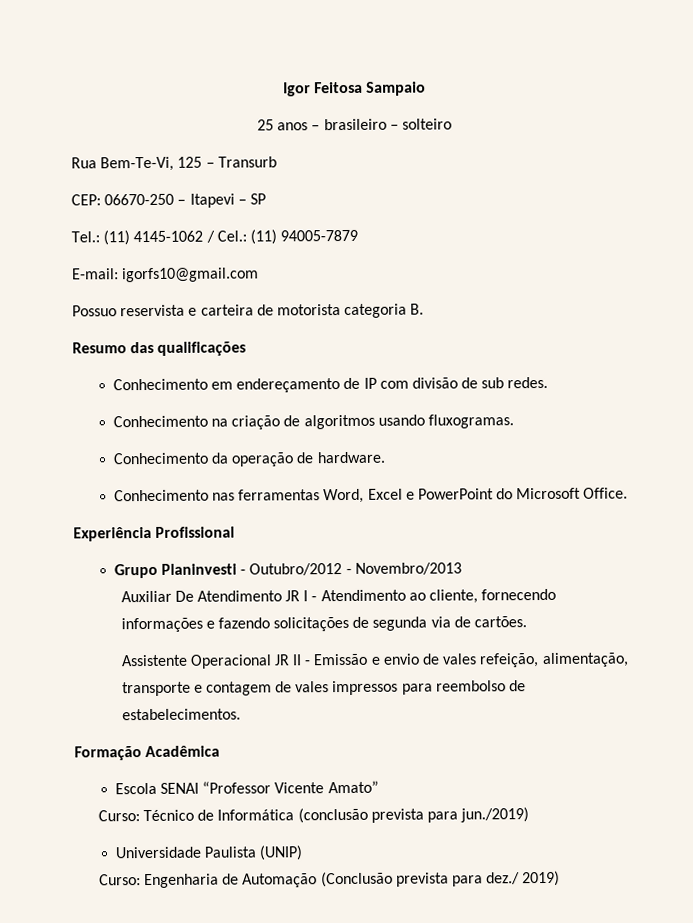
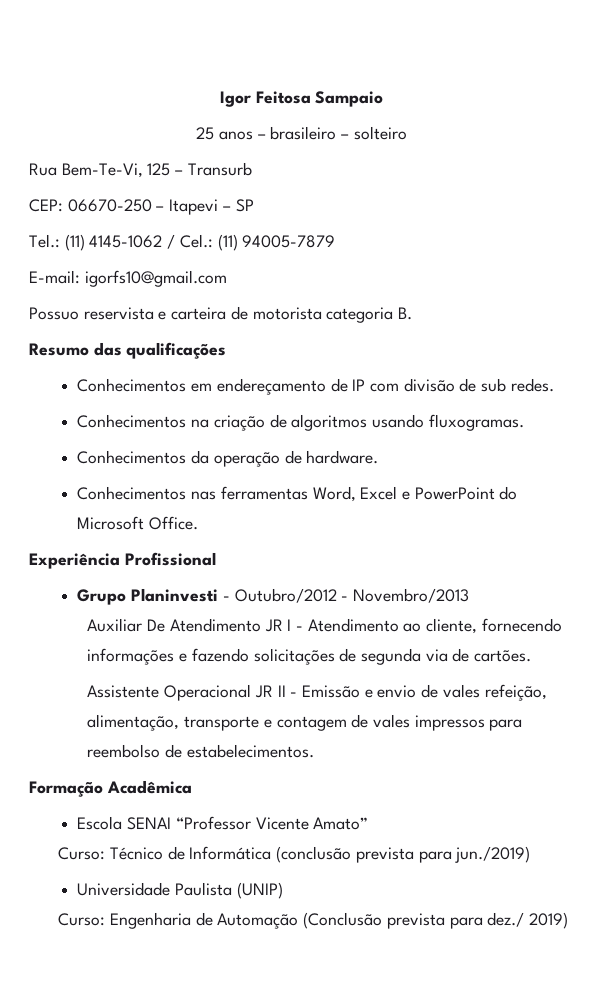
[112,378,208,391] Conhecimento -> [77,378,187,392] Conhecimentos
[112,415,208,428] Conhecimento -> [77,414,187,428] Conhecimentos
[112,452,209,465] Conhecimento -> [77,450,187,464] Conhecimentos
[113,489,209,502] Conhecimento -> [77,486,187,500] Conhecimentos

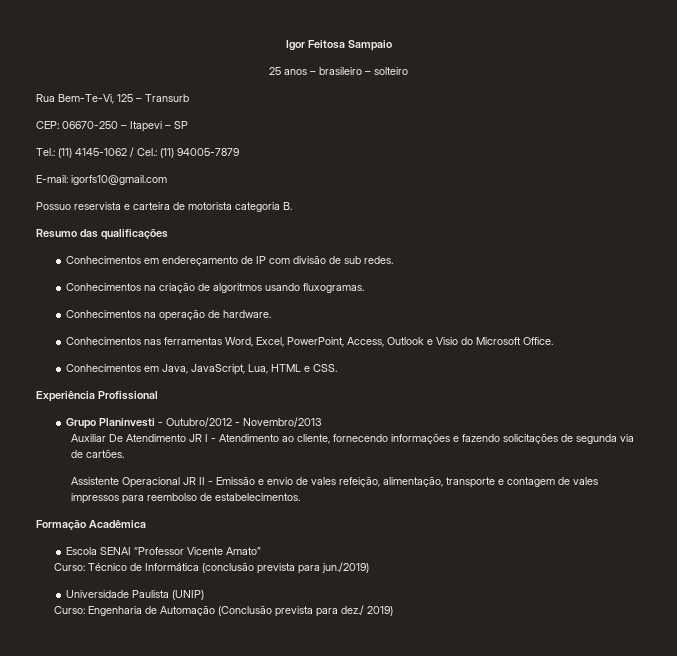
[191,450,210,464] da -> [143,312,156,318] na
[360,486,518,500] [77,516,199,530] Excel e PowerPoint do Microsoft Office. -> [255,337,553,347] [65,364,337,375] Excel, PowerPoint, Access, Outlook e Visio do Microsoft Office. // Conhecimentos em Java, JavaScript, Lua, HTML e CSS.

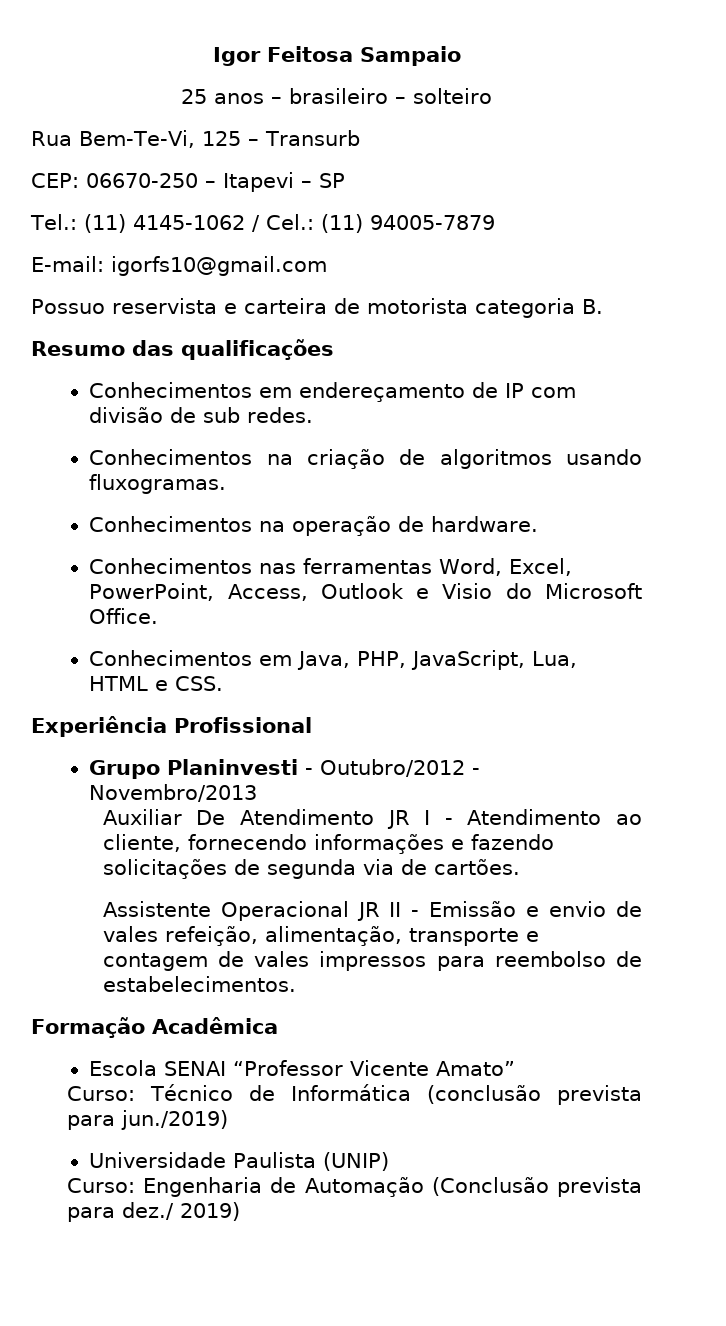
(188, 369) none -> [357,651,407,668] PHP,

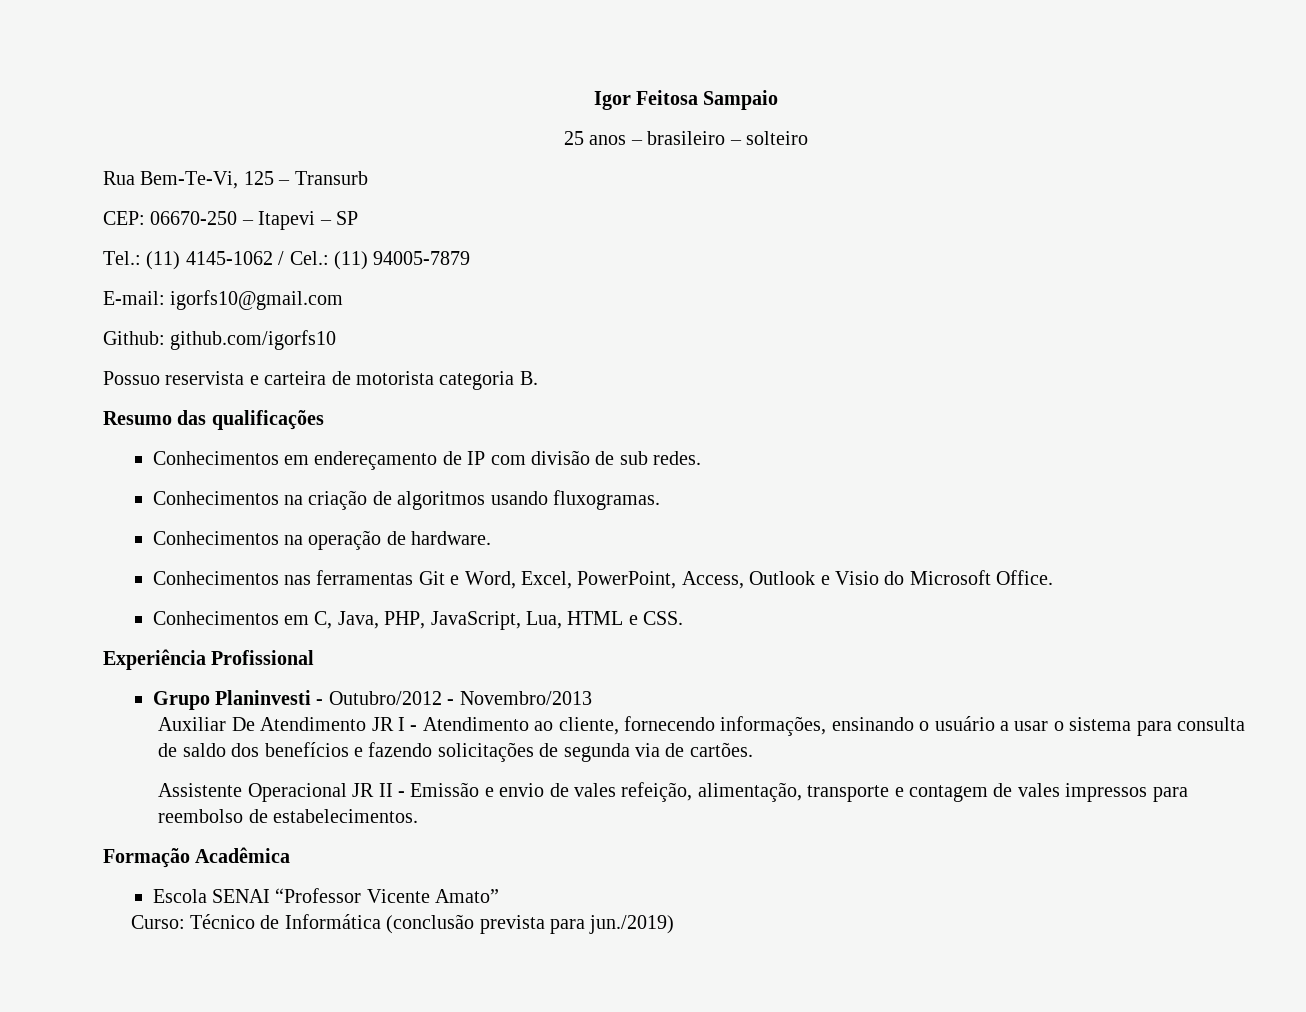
(327, 266) none -> [103,330,337,350] // Github: github.com/igorfs10
(433, 566) none -> [418,571,460,585] Git e
(293, 660) none -> [314,611,333,629] C,
[313,834,444,854] informações -> [720,716,1245,736] [158,742,349,757] informações, ensinando o usuário a usar o sistema para consulta de saldo dos benefícios
[89,1152,390,1171] [66,1177,642,1197] [66,1202,240,1222] // Universidade Paulista (UNIP) // Curso: Engenharia de Automação (Conclusão prevista para dez./ 2019) -> (675, 924) none

